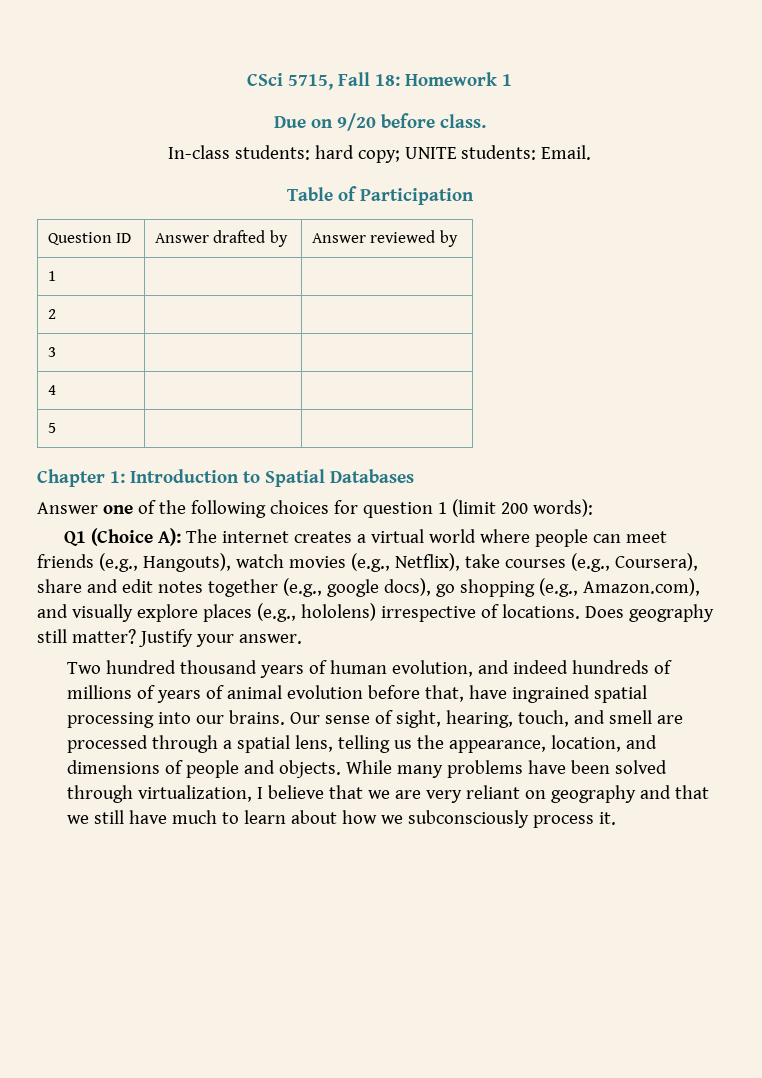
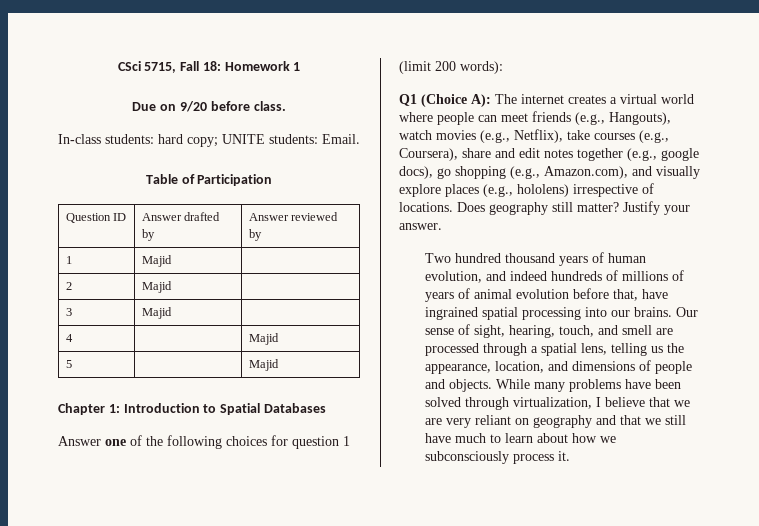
(56, 276) none -> [141,255,172,267] Majid
(56, 314) none -> [141,281,172,293] Majid
(56, 352) none -> [141,307,172,319] Majid
(56, 390) none -> [248,333,279,345] Majid
(56, 428) none -> [248,359,279,371] Majid

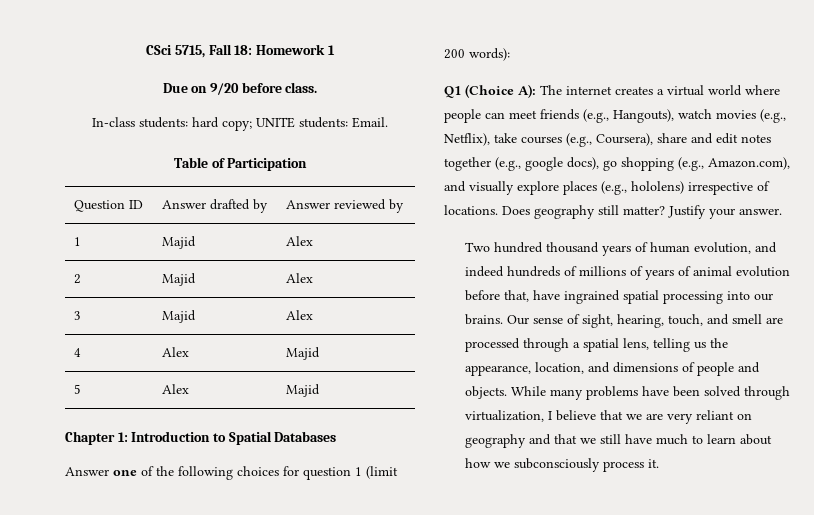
(172, 261) none -> [286,236,314,246] Alex
(172, 287) none -> [286,273,314,283] Alex
(172, 313) none -> [286,310,314,320] Alex
(73, 338) none -> [162,347,190,357] Alex
(72, 364) none -> [162,384,190,394] Alex

